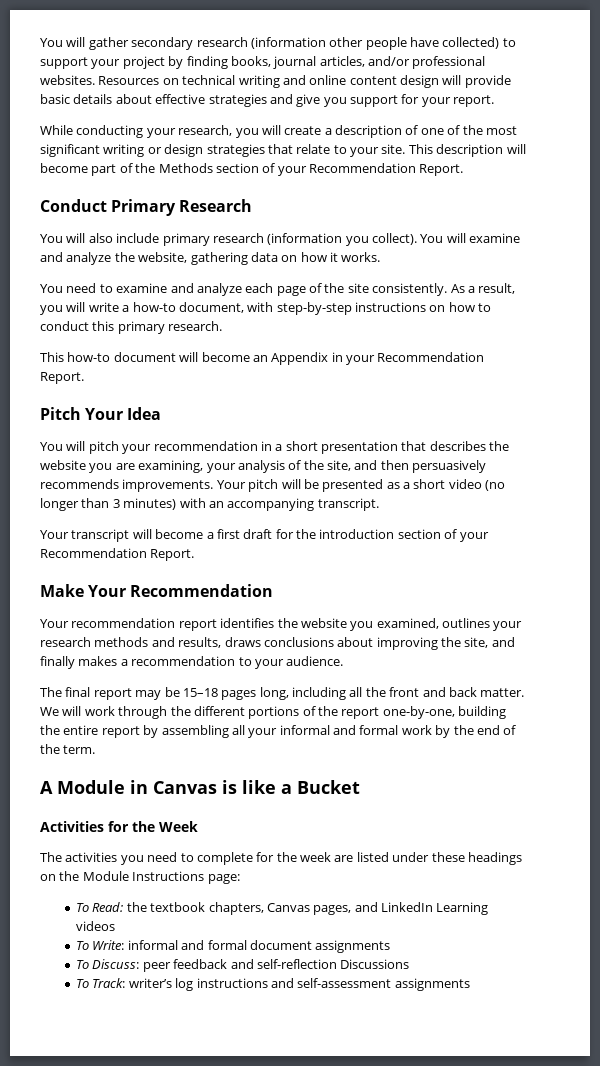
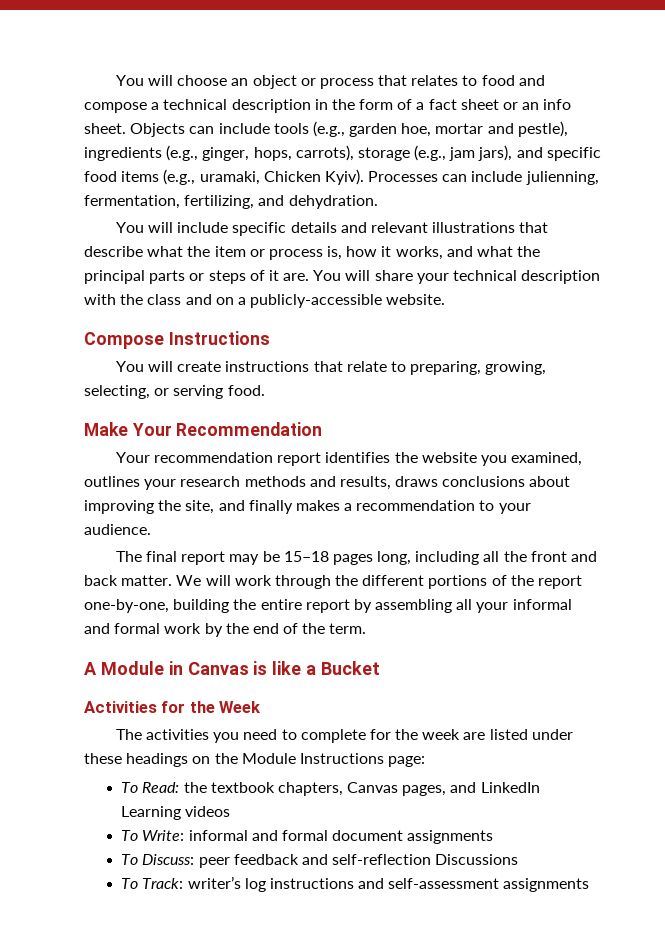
[40,37,516,50] [40,56,486,69] [40,75,511,88] [40,94,495,107] [40,125,517,138] [40,144,526,157] [40,163,464,176] [40,199,253,216] [40,233,521,246] [40,252,381,265] [40,283,516,296] [40,302,492,315] [40,321,223,334] [40,352,485,365] [40,372,84,384] [40,407,162,420] [40,441,510,454] [40,460,487,473] [40,479,506,492] [40,498,379,511] [40,529,489,542] [40,548,195,561] You will gather secondary research (information other people have collected) to support your project by finding books, journal articles, and/or professional websites. Resources on technical writing and online content design will provide basic details about effective strategies and give you support for your report. // While conducting your research, you will create a description of one of the most significant writing or design strategies that relate to your site. This description will become part of the Methods section of your Recommendation Report. // Conduct Primary Research // You will also include primary research (information you collect). You will examine and analyze the website, gathering data on how it works. // You need to examine and analyze each page of the site consistently. As a result, you will write a how-to document, with step-by-step instructions on how to conduct this primary research. // This how-to document will become an Appendix in your Recommendation Report. // Pitch Your Idea // You will pitch your recommendation in a short presentation that describes the website you are examining, your analysis of the site, and then persuasively recommends improvements. Your pitch will be presented as a short video (no longer than 3 minutes) with an accompanying transcript. // Your transcript will become a first draft for the introduction section of your Recommendation Report. -> [115,75,545,89] [84,99,572,113] [84,121,568,137] [84,145,601,161] [84,169,599,185] [84,195,378,209] [115,222,549,236] [84,246,541,260] [84,270,601,284] [84,294,446,308] [84,331,270,349] [115,361,547,375] [84,385,265,399] You will choose an object or process that relates to food and compose a technical description in the form of a fact sheet or an info sheet. Objects can include tools (e.g., garden hoe, mortar and pestle), ingredients (e.g., ginger, hops, carrots), storage (e.g., jam jars), and specific food items (e.g., uramaki, Chicken Kyiv). Processes can include julienning, fermentation, fertilizing, and dehydration. // You will include specific details and relevant illustrations that describe what the item or process is, how it works, and what the principal parts or steps of it are. You will share your technical description with the class and on a publicly-accessible website. // Compose Instructions // You will create instructions that relate to preparing, growing, selecting, or serving food.

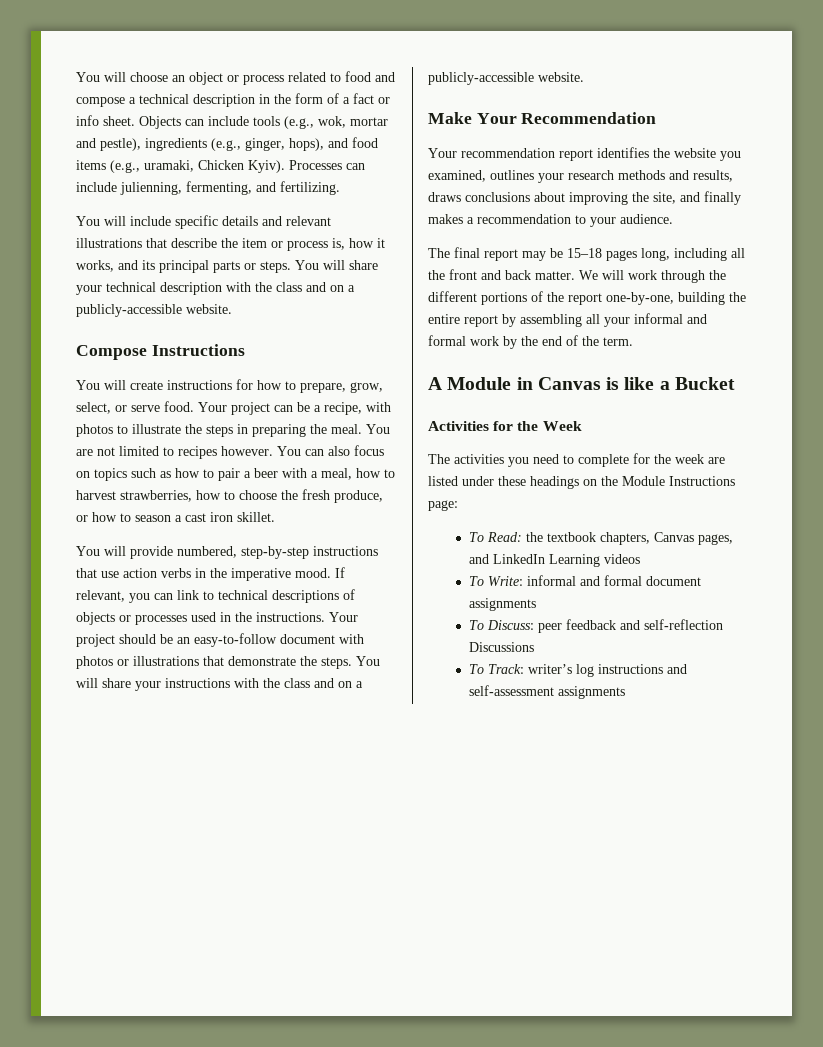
[378,75,459,86] that relates -> [288,72,326,82] related
[460,99,540,110] sheet or an -> [378,97,390,104] or
[349,123,432,137] garden hoe, -> [318,116,346,128] wok,
[253,145,601,161] hops, carrots), storage (e.g., jam jars), and specific -> [289,138,348,151] hops), and
[84,195,378,209] fermentation, fertilizing, and dehydration. -> [186,181,340,195] fermenting, and fertilizing.
[147,246,184,257] what -> (217, 243) none
[477,246,541,257] what the -> [142,260,155,270] its
[208,270,310,284] steps of it are. -> [260,261,291,273] steps.
[313,361,547,375] [84,385,265,399] that relate to preparing, growing, selecting, or serving food. -> [236,379,383,393] [76,401,391,415] [76,424,390,437] [76,445,384,459] [76,468,395,481] [76,489,383,503] [76,512,275,522] [76,546,378,559] [76,567,345,581] [76,589,355,603] [76,612,358,625] [76,633,364,647] [76,656,380,669] [76,678,363,691] [428,72,584,85] for how to prepare, grow, select, or serve food. Your project can be a recipe, with photos to illustrate the steps in preparing the meal. You are not limited to recipes however. You can also focus on topics such as how to pair a beer with a meal, how to harvest strawberries, how to choose the fresh produce, or how to season a cast iron skillet. // You will provide numbered, step-by-step instructions that use action verbs in the imperative mood. If relevant, you can link to technical descriptions of objects or processes used in the instructions. Your project should be an easy-to-follow document with photos or illustrations that demonstrate the steps. You will share your instructions with the class and on a publicly-accessible website.

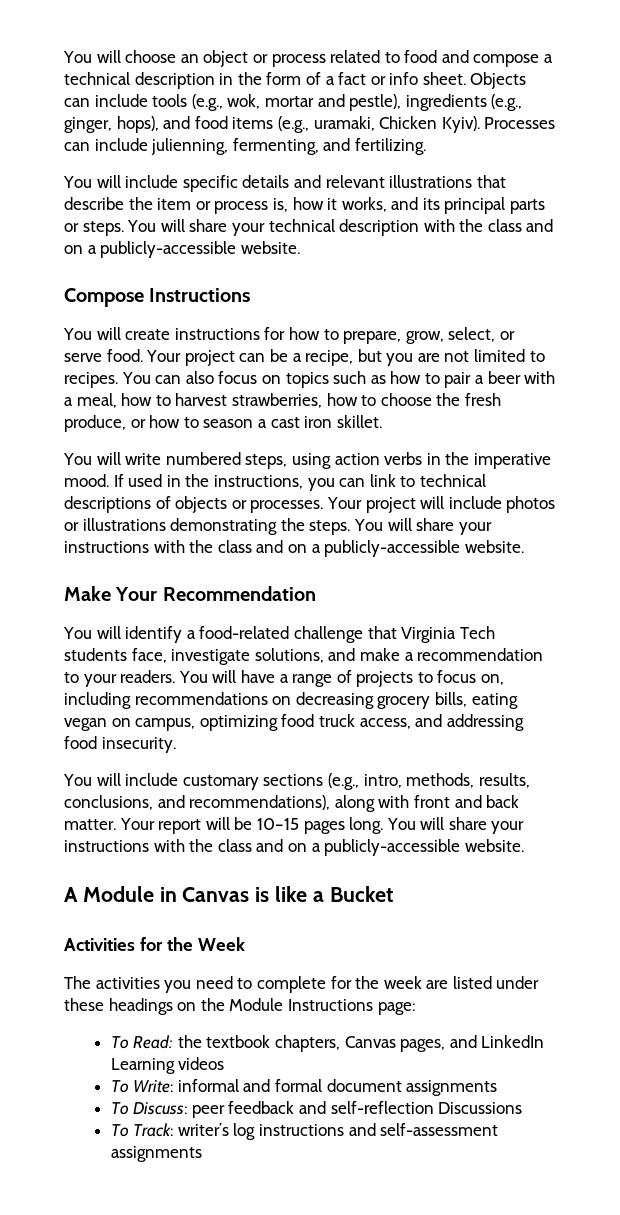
[366,402,391,412] [76,424,390,437] with photos to illustrate the steps in preparing the meal. You -> [357,349,414,366] but you
[178,446,273,459] recipes however. -> [64,372,118,388] recipes.
[130,546,378,559] [76,568,119,578] provide numbered, step-by-step instructions that use -> [125,452,331,469] write numbered steps, using
[76,590,125,602] relevant, -> [128,474,303,489] used in the instructions,
[135,612,358,625] [76,633,364,647] processes used in the instructions. Your project should be an easy-to-follow document with -> [250,496,502,513] processes. Your project will include
[203,656,296,666] that demonstrate -> [170,518,278,535] demonstrating
[428,147,741,161] [428,170,733,183] [428,191,741,205] [428,214,673,227] [428,247,745,261] [428,269,726,283] [428,291,746,305] [428,313,707,327] [428,335,633,349] Your recommendation report identifies the website you examined, outlines your research methods and results, draws conclusions about improving the site, and finally makes a recommendation to your audience. // The final report may be 15–18 pages long, including all the front and back matter. We will work through the different portions of the report one-by-one, building the entire report by assembling all your informal and formal work by the end of the term. -> [63,626,495,643] [64,648,544,665] [64,670,505,687] [64,692,518,709] [64,714,524,731] [64,736,176,753] [63,773,530,790] [64,795,520,812] [64,817,525,834] [64,839,524,856] You will identify a food-related challenge that Virginia Tech students face, investigate solutions, and make a recommendation to your readers. You will have a range of projects to focus on, including recommendations on decreasing grocery bills, eating vegan on campus, optimizing food truck access, and addressing food insecurity. // You will include customary sections (e.g., intro, methods, results, conclusions, and recommendations), along with front and back matter. Your report will be 10–15 pages long. You will share your instructions with the class and on a publicly-accessible website.

